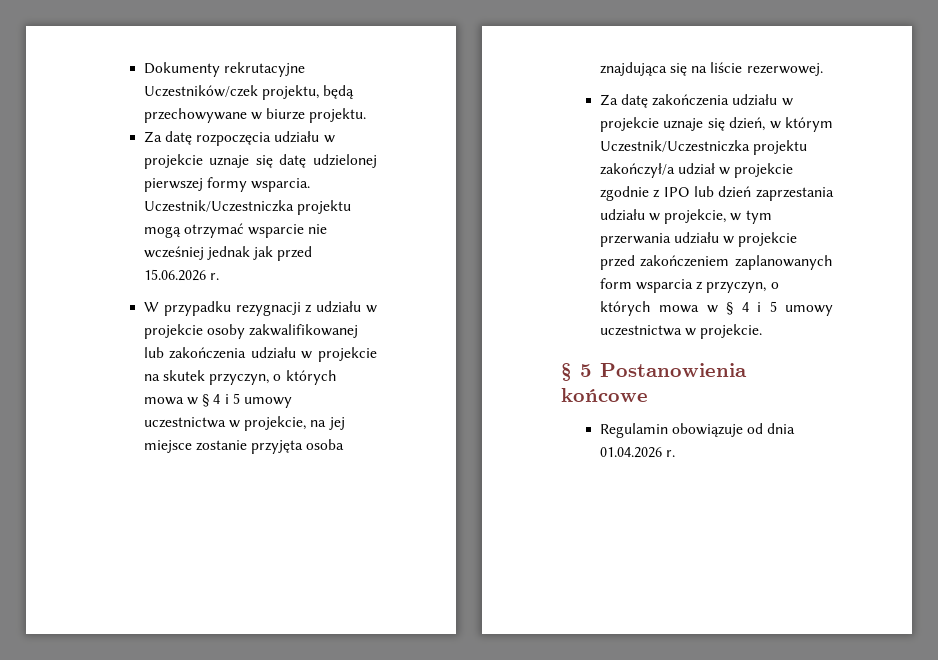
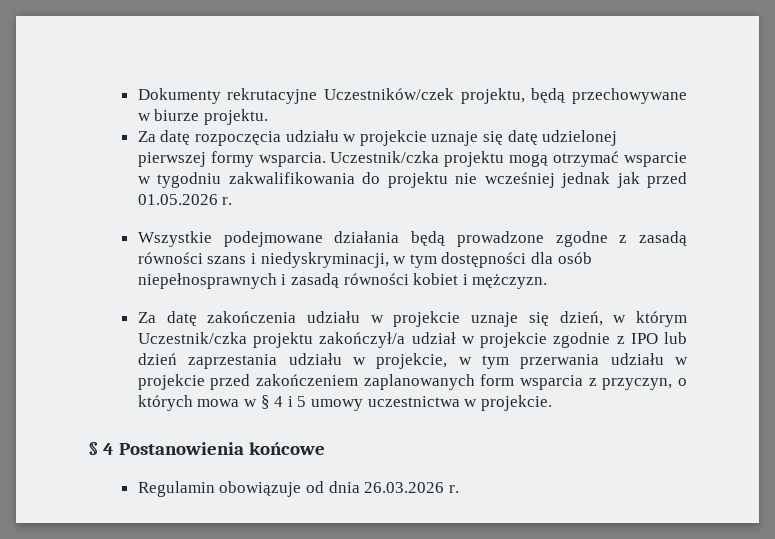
[143,200,294,212] Uczestnik/Uczestniczka -> [330,151,440,163] Uczestnik/czka
(305, 231) none -> [137,172,448,188] w tygodniu zakwalifikowania do projektu
[143,269,206,281] 15.06.2026 -> [137,194,218,205] 01.05.2026
[143,301,377,316] [143,324,359,339] [143,347,377,362] [143,370,337,385] [143,393,292,408] [143,416,345,431] [143,439,345,454] [599,62,823,76] W przypadku rezygnacji z udziału w projekcie osoby zakwalifikowanej lub zakończenia udziału w projekcie na skutek przyczyn, o których mowa w § 4 i 5 umowy uczestnictwa w projekcie, na jej miejsce zostanie przyjęta osoba znajdująca się na liście rezerwowej. -> [137,231,687,247] [137,252,592,268] [137,273,548,289] Wszystkie podejmowane działania będą prowadzone zgodne z zasadą równości szans i niedyskryminacji, w tym dostępności dla osób niepełnosprawnych i zasadą równości kobiet i mężczyzn.
[599,140,750,152] Uczestnik/Uczestniczka -> [137,332,247,344] Uczestnik/czka
[580,364,592,377] 5 -> [103,443,115,455] 4
[599,447,662,458] 01.04.2026 -> [364,482,445,493] 26.03.2026

